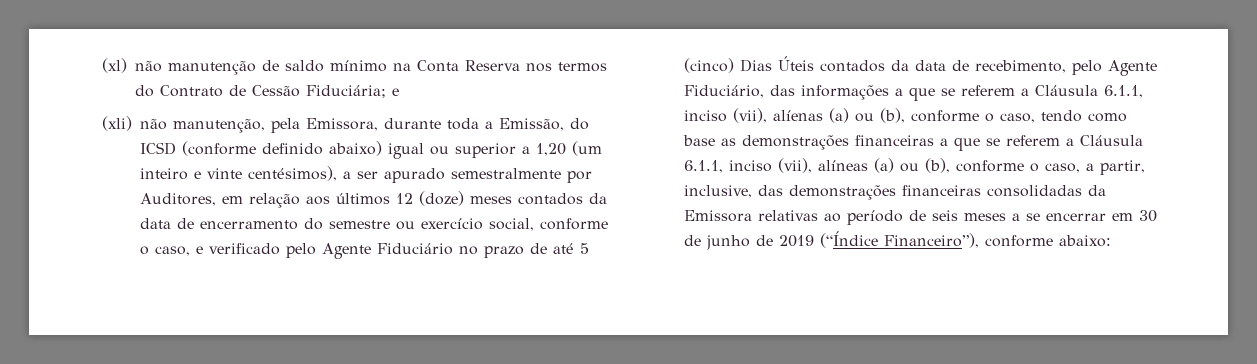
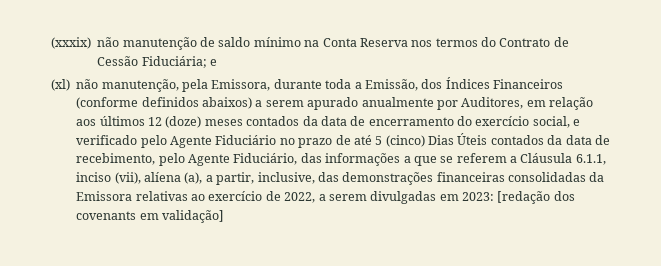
[102,58,127,73] (xl) -> [51,37,91,49] (xxxix)
[102,116,132,131] (xli) -> [51,79,70,91] (xl)
[570,118,589,130] [140,141,602,159] [140,166,561,183] do ICSD (conforme definido abaixo) igual ou superior a 1,20 (um inteiro e vinte centésimos), a ser apurado semestralmente -> [421,77,563,89] [76,97,434,110] dos Índices Financeiros (conforme definidos abaixos) a serem apurado anualmente
[329,218,608,231] [140,246,190,256] semestre ou exercício social, conforme o caso, -> [475,116,570,128] exercício social,
[773,108,1127,123] [683,135,1143,151] [684,158,1080,173] alíenas (a) ou (b), conforme o caso, tendo como base as demonstrações financeiras a que se referem a Cláusula 6.1.1, inciso (vii), alíneas (a) ou (b), conforme o caso, -> [144,172,203,184] alíena (a),
[847,210,1157,225] [684,231,1111,250] período de seis meses a se encerrar em 30 de junho de 2019 (“Índice Financeiro”), conforme abaixo: -> [208,191,575,204] [76,210,224,223] exercício de 2022, a serem divulgadas em 2023: [redação dos covenants em validação]

